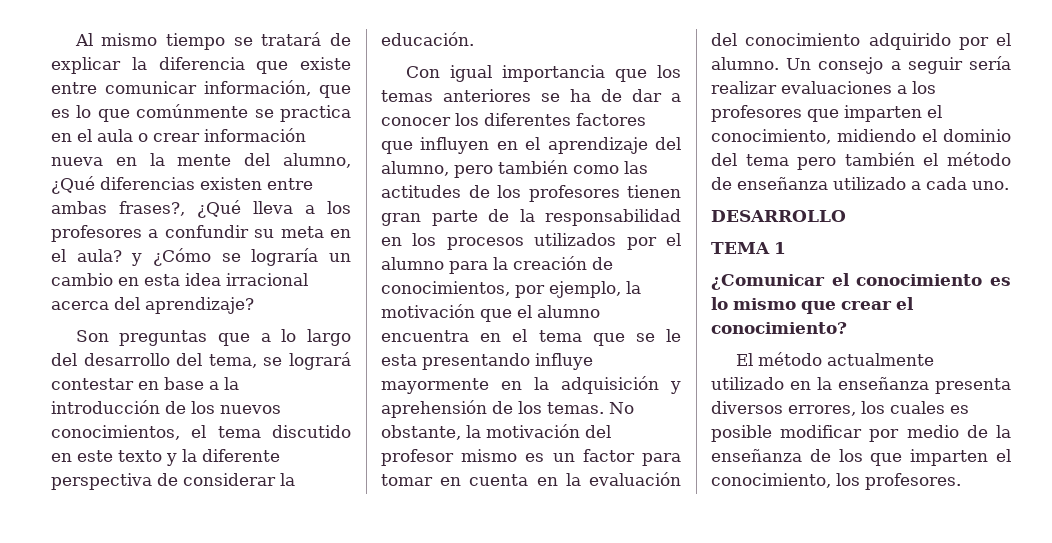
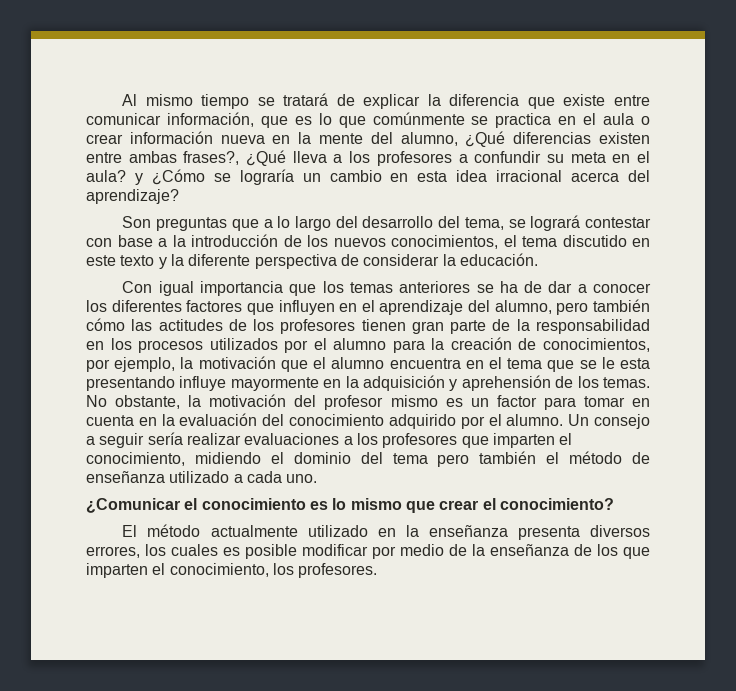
[138,381,159,390] en -> [86,238,112,247] con
[573,165,619,174] como -> [86,318,125,331] cómo
[711,210,846,222] [711,242,786,254] // DESARROLLO // TEMA 1 -> (318, 478) none

